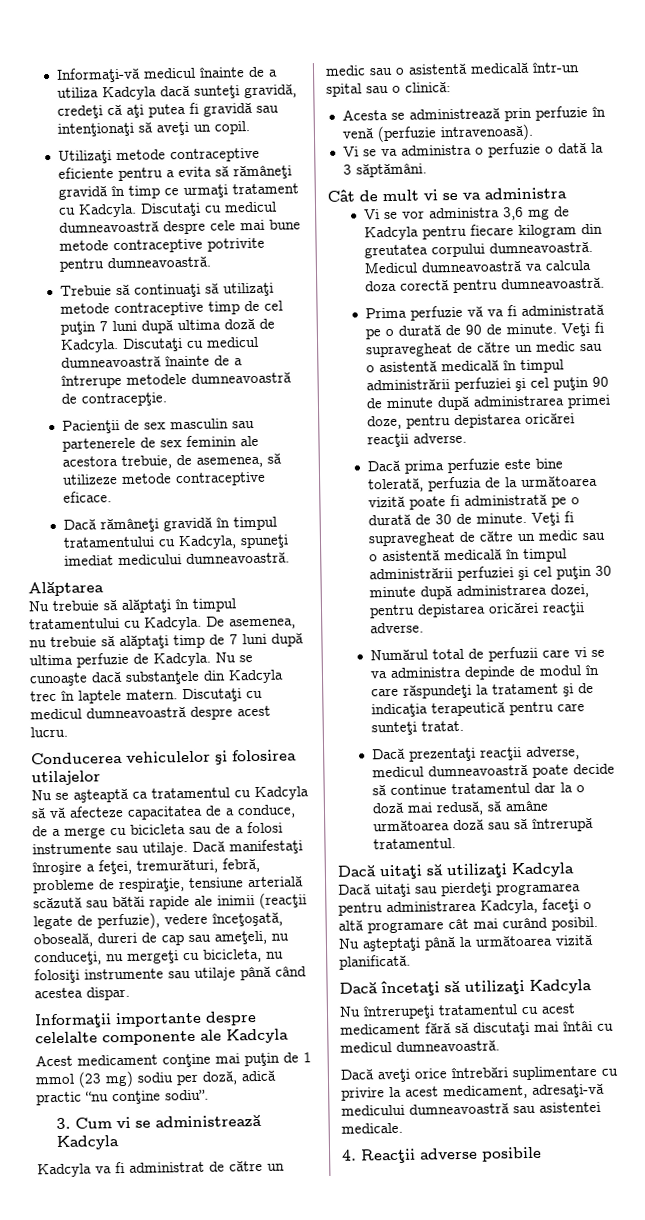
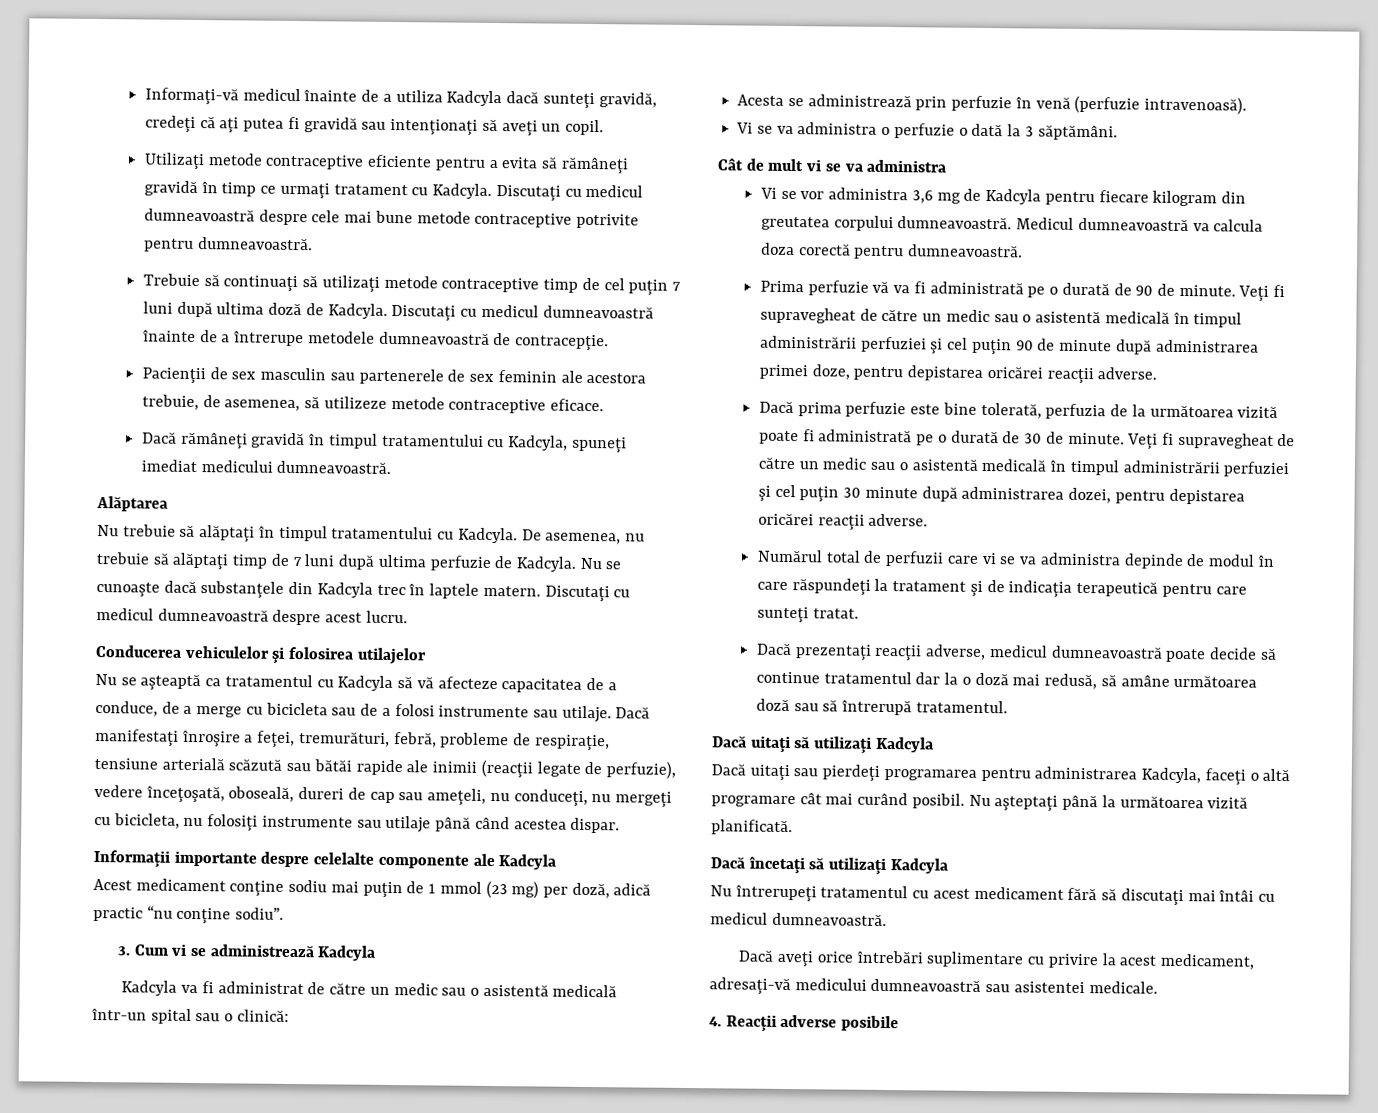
(211, 1060) none -> [288,879,328,893] sodiu
[137,1072,173,1083] sodiu -> (540, 890) none

